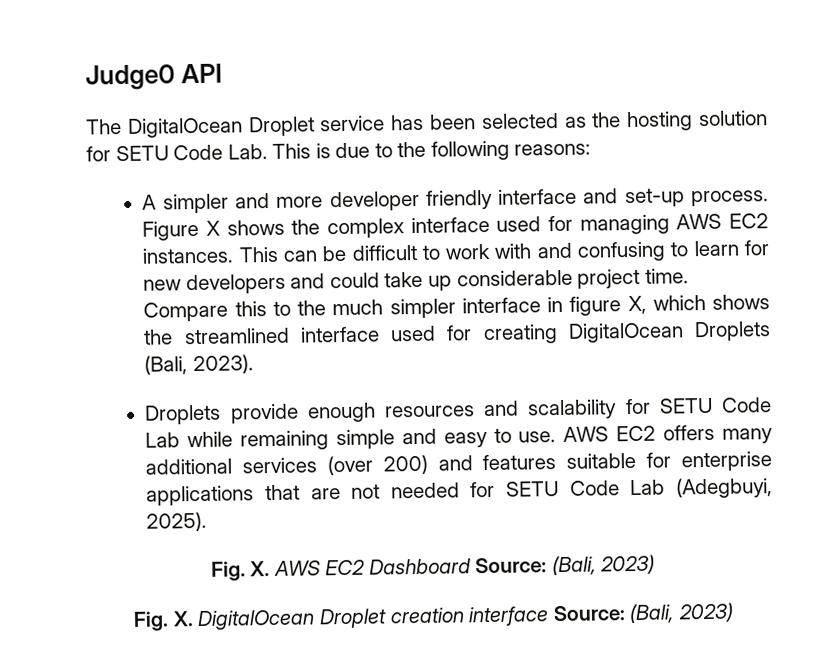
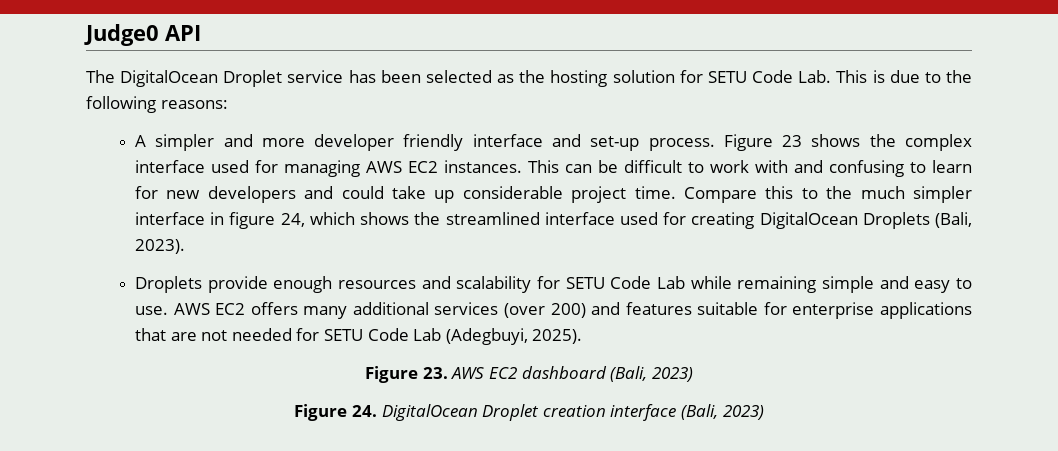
[205,220,220,236] X -> [782,135,803,147] 23
[627,295,647,315] X, -> [280,213,305,227] 24,
[210,557,548,581] Fig. X. AWS EC2 Dashboard Source: -> [365,366,607,383] Figure 23. AWS EC2 dashboard
[133,611,194,631] Fig. X. -> [294,404,378,421] Figure 24.
[552,605,625,622] Source: -> (677, 412) none

